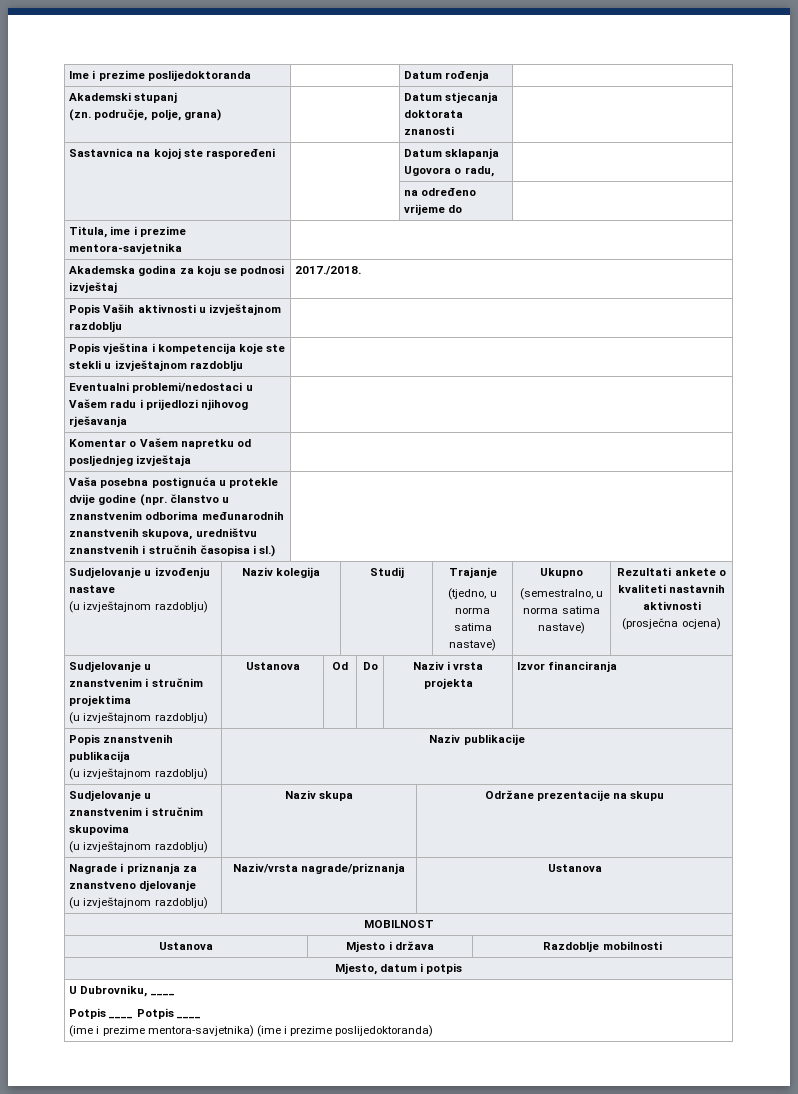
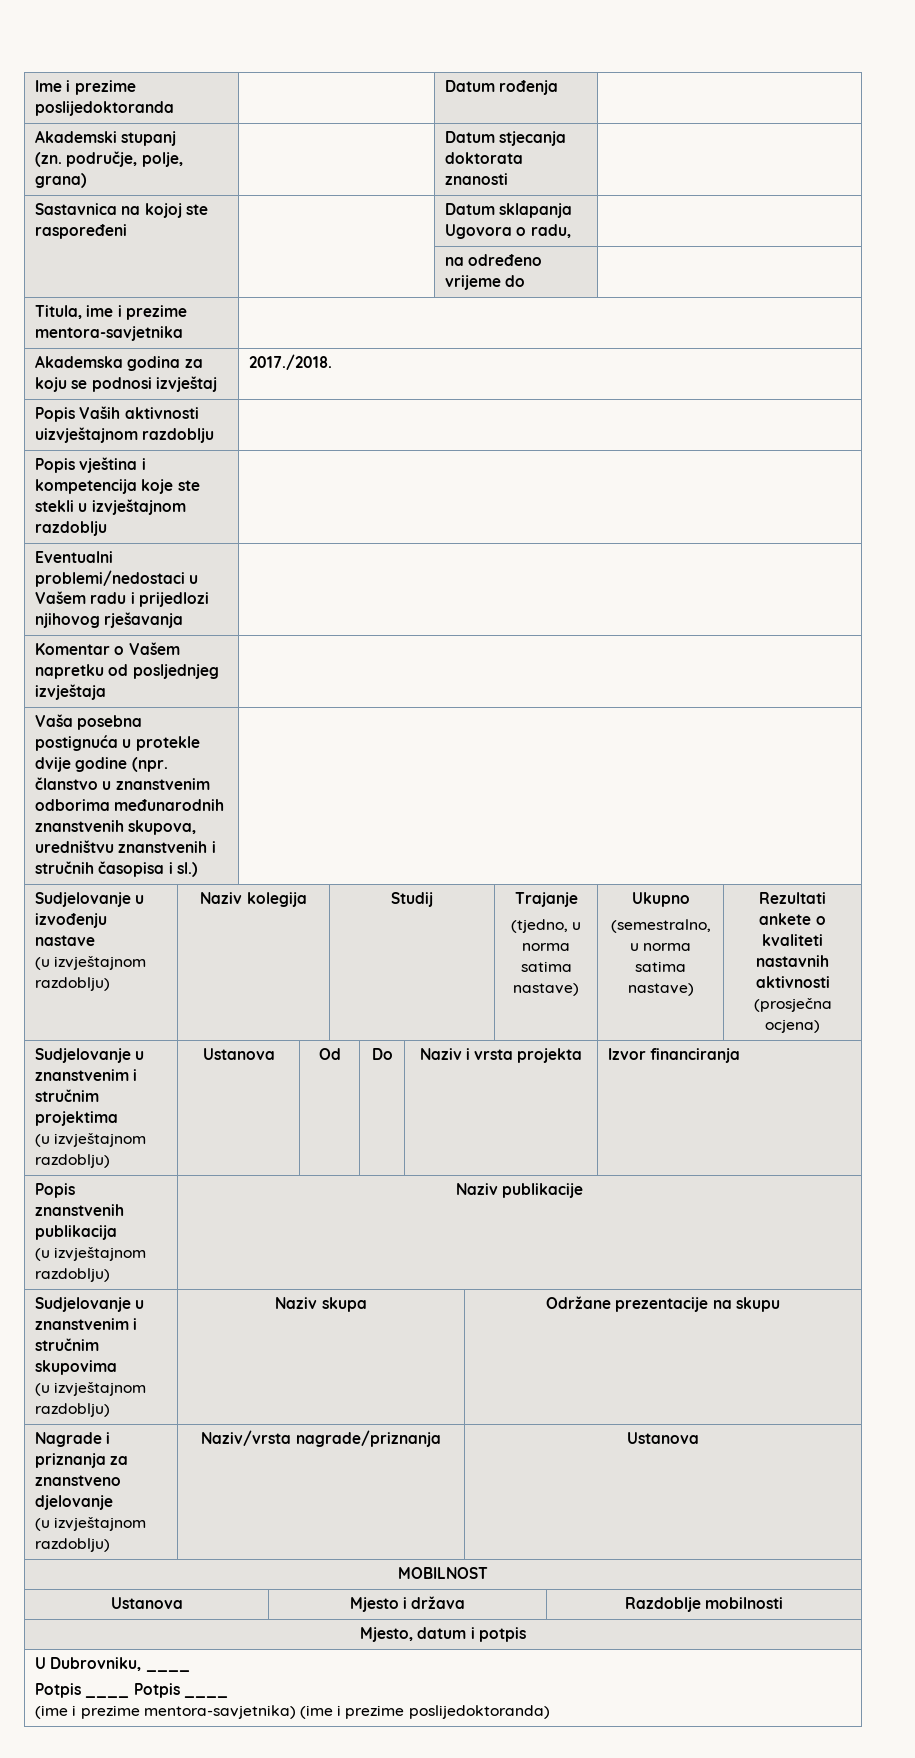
[198,304,281,315] u izvještajnom -> [35,427,139,443] uizvještajnom

